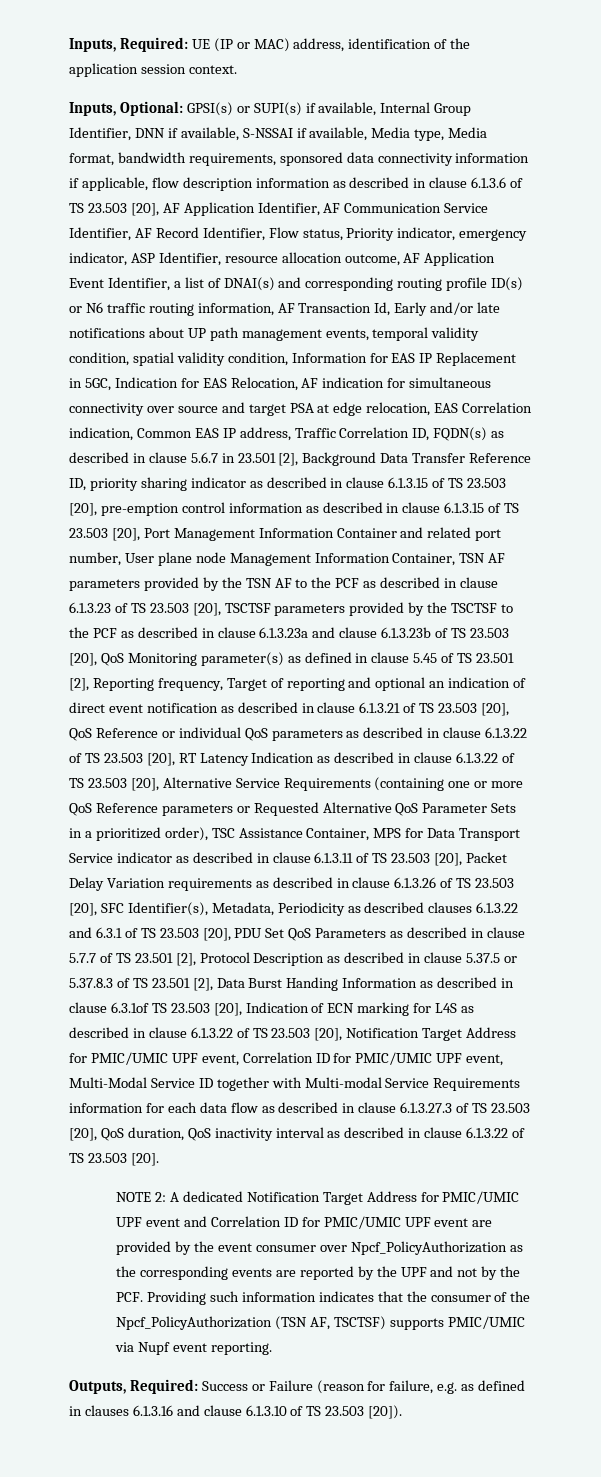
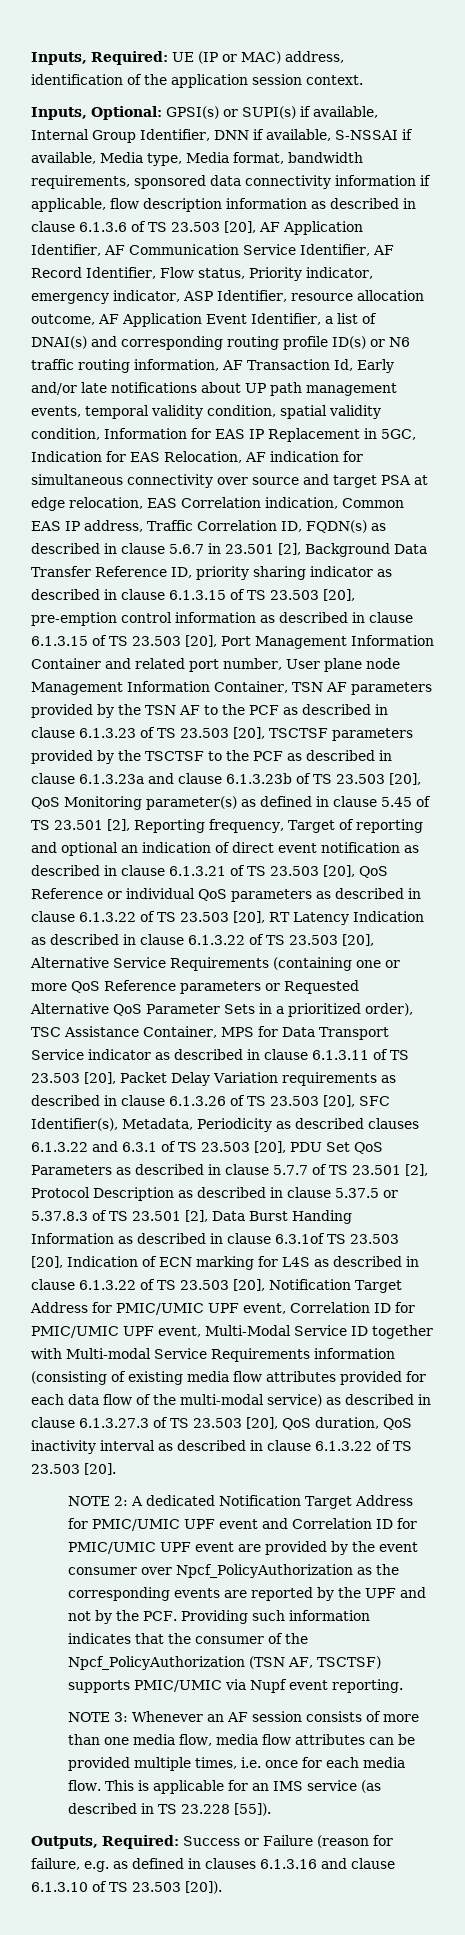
[145,1102,258,1113] for each data flow -> [31,1371,426,1385] [31,1394,322,1407] (consisting of existing media flow attributes provided for each data flow of the multi-modal service)
(272, 1348) none -> [67,1711,419,1722] [67,1734,415,1746] [67,1757,405,1771] [67,1780,381,1794] [67,1803,271,1816] // NOTE 3: Whenever an AF session consists of more than one media flow, media flow attributes can be provided multiple times, i.e. once for each media flow. This is applicable for an IMS service (as described in TS 23.228 [55]).

